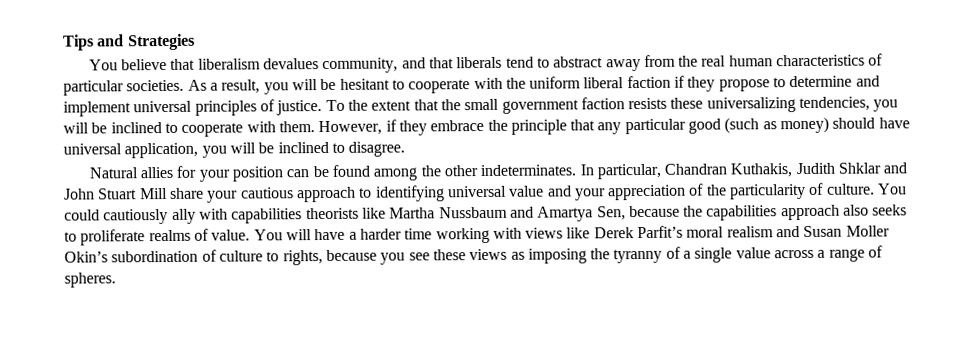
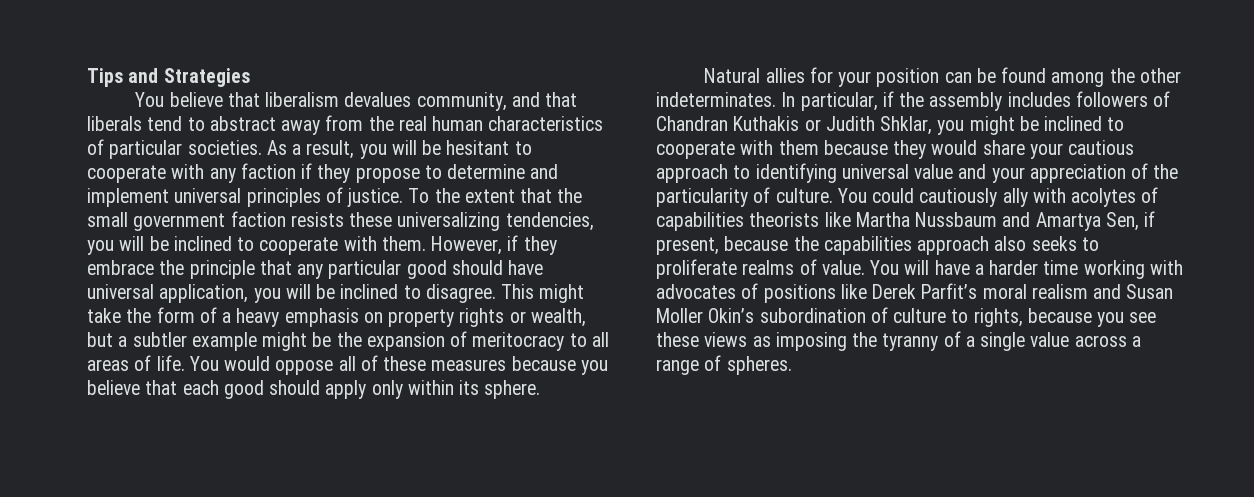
[505,76,625,89] the uniform liberal -> [209,168,236,183] any
[724,116,830,134] (such as money) -> (447, 269) none
(406, 149) none -> [501,284,585,303] [87,307,586,327] [87,331,609,351] [87,355,608,375] [87,380,541,399] This might take the form of a heavy emphasis on property rights or wealth, but a subtler example might be the expansion of meritocracy to all areas of life. You would oppose all of these measures because you believe that each good should apply only within its sphere.
[664,162,908,178] [64,187,168,200] Chandran Kuthakis, Judith Shklar and John Stuart Mill -> [882,91,1171,111] [656,116,1125,135] [656,140,978,159] if the assembly includes followers of Chandran Kuthakis or Judith Shklar, you might be inclined to cooperate with them because they would
(228, 214) none -> [1071,187,1159,207] acolytes of
(626, 213) none -> [1144,211,1156,227] [656,237,719,255] if present,
[525,227,564,239] views -> [656,283,836,303] advocates of positions

